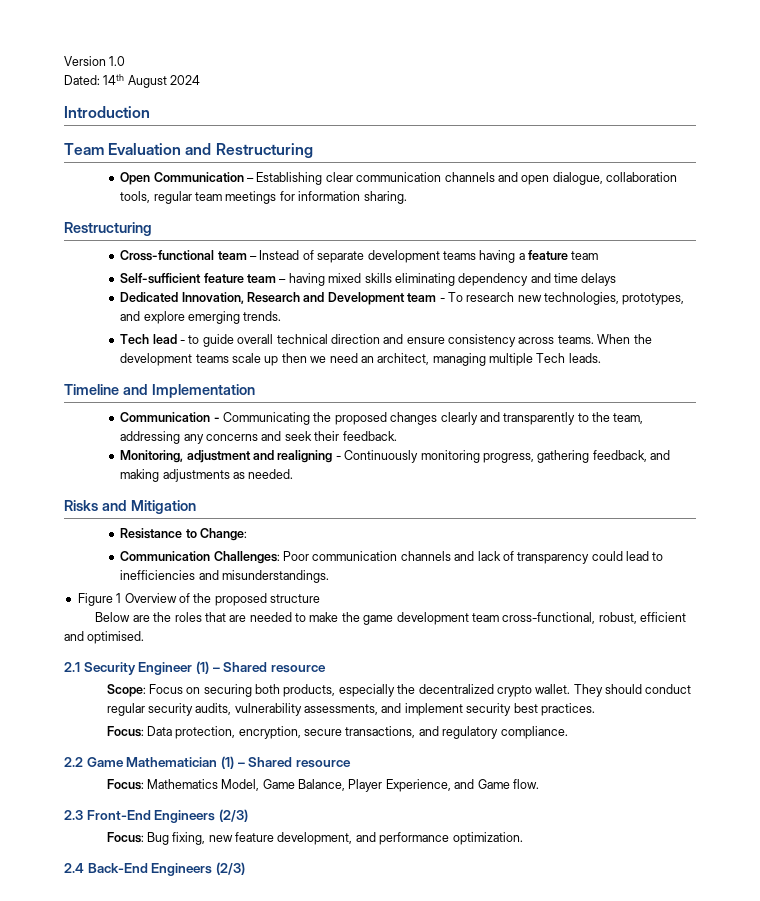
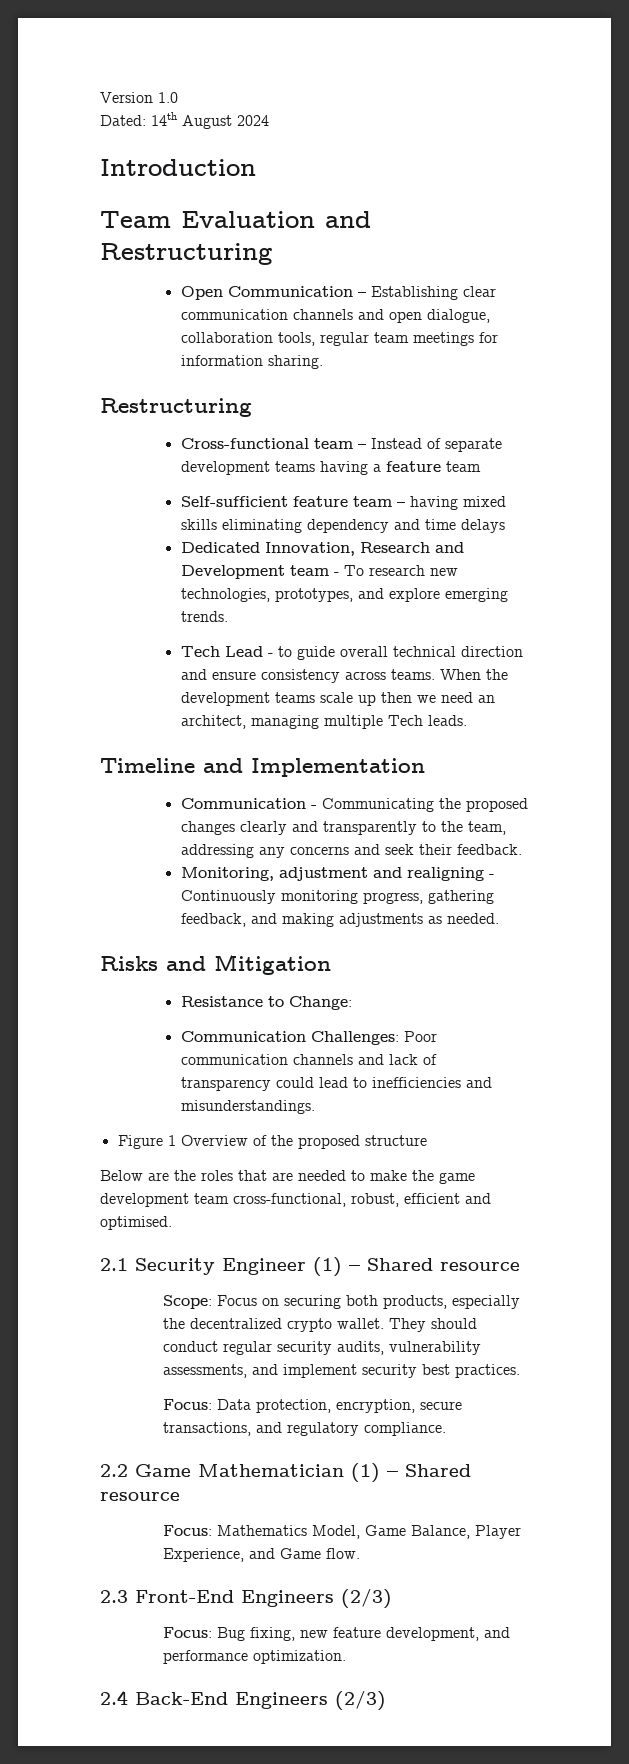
[152,334,177,344] lead -> [224,646,263,657] Lead

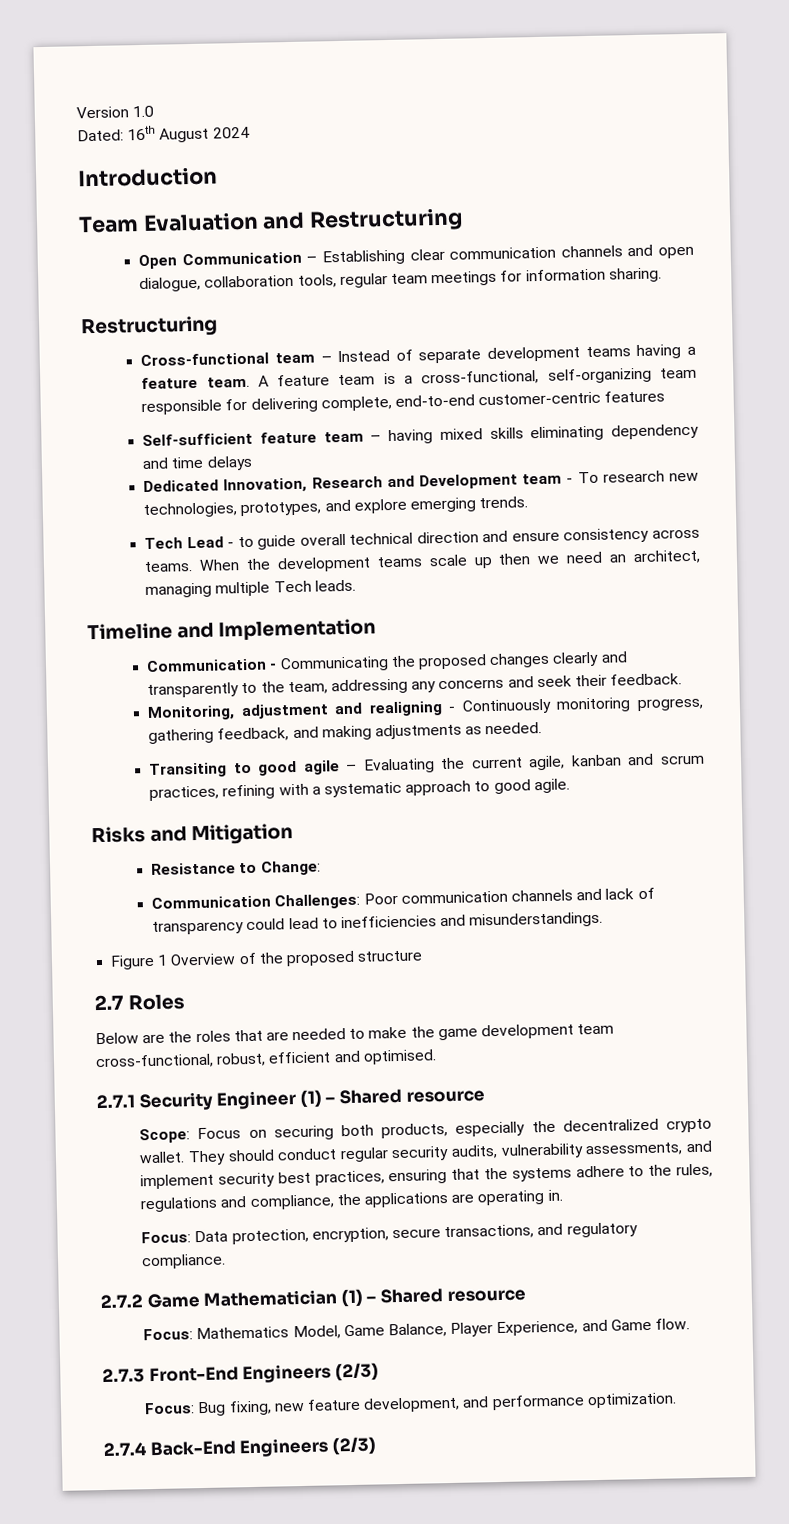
[151,112,177,126] 14th -> [127,125,157,141] 16th
[445,461,481,472] team -> [206,367,697,388] [141,390,666,416] team. A feature team is a cross-functional, self-organizing team responsible for delivering complete, end-to-end customer-centric features
(499, 918) none -> [148,753,706,778] [149,778,570,801] // Transiting to good agile – Evaluating the current agile, kanban and scrum practices, refining with a systematic approach to good agile.
(427, 1140) none -> [94,994,186,1011] // 2.7 Roles
[100,1258,128,1271] 2.1 -> [96,1094,135,1109] 2.7.1
[455,1364,521,1378] practices. -> [314,1163,713,1186] [140,1189,563,1213] practices, ensuring that the systems adhere to the rules, regulations and compliance, the applications are operating in.
[100,1464,128,1477] 2.2 -> [100,1294,143,1309] 2.7.2
[100,1590,128,1603] 2.3 -> [102,1368,145,1384] 2.7.3
[100,1690,128,1705] 2.4 -> [103,1442,147,1457] 2.7.4

